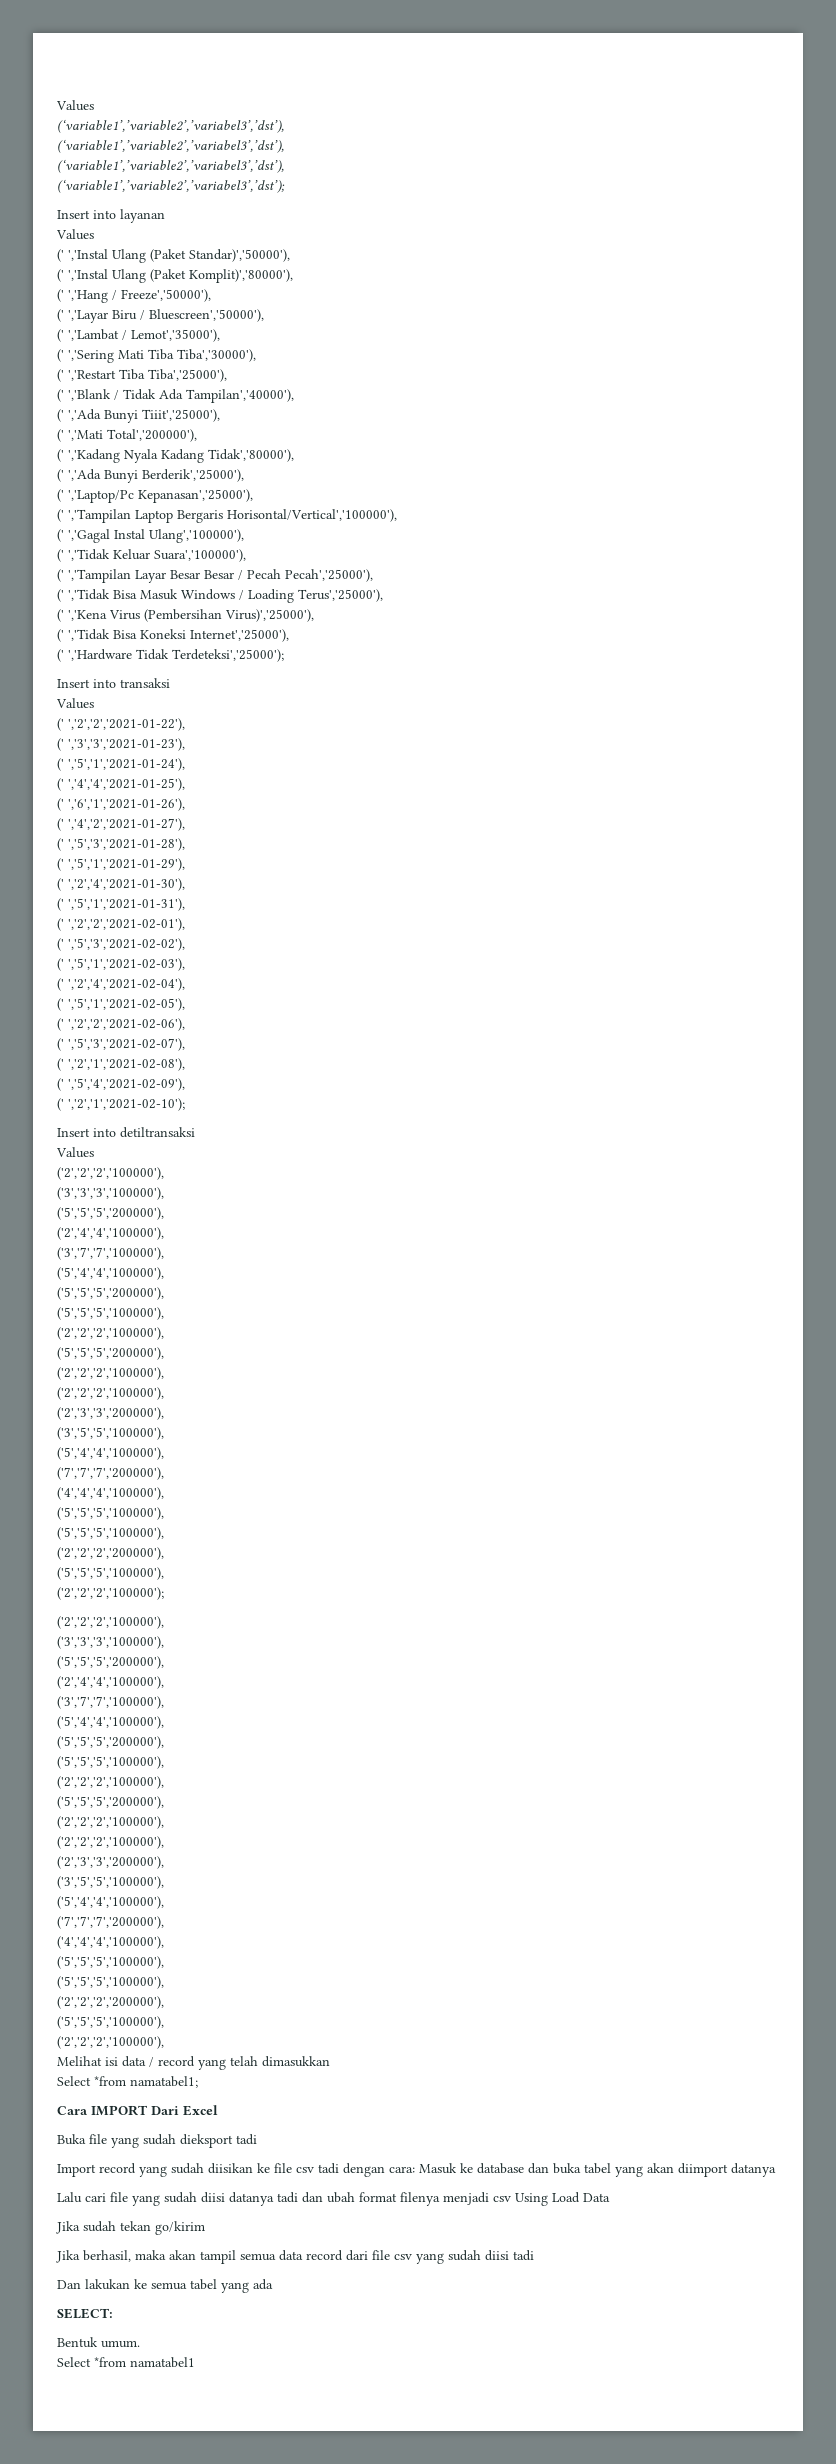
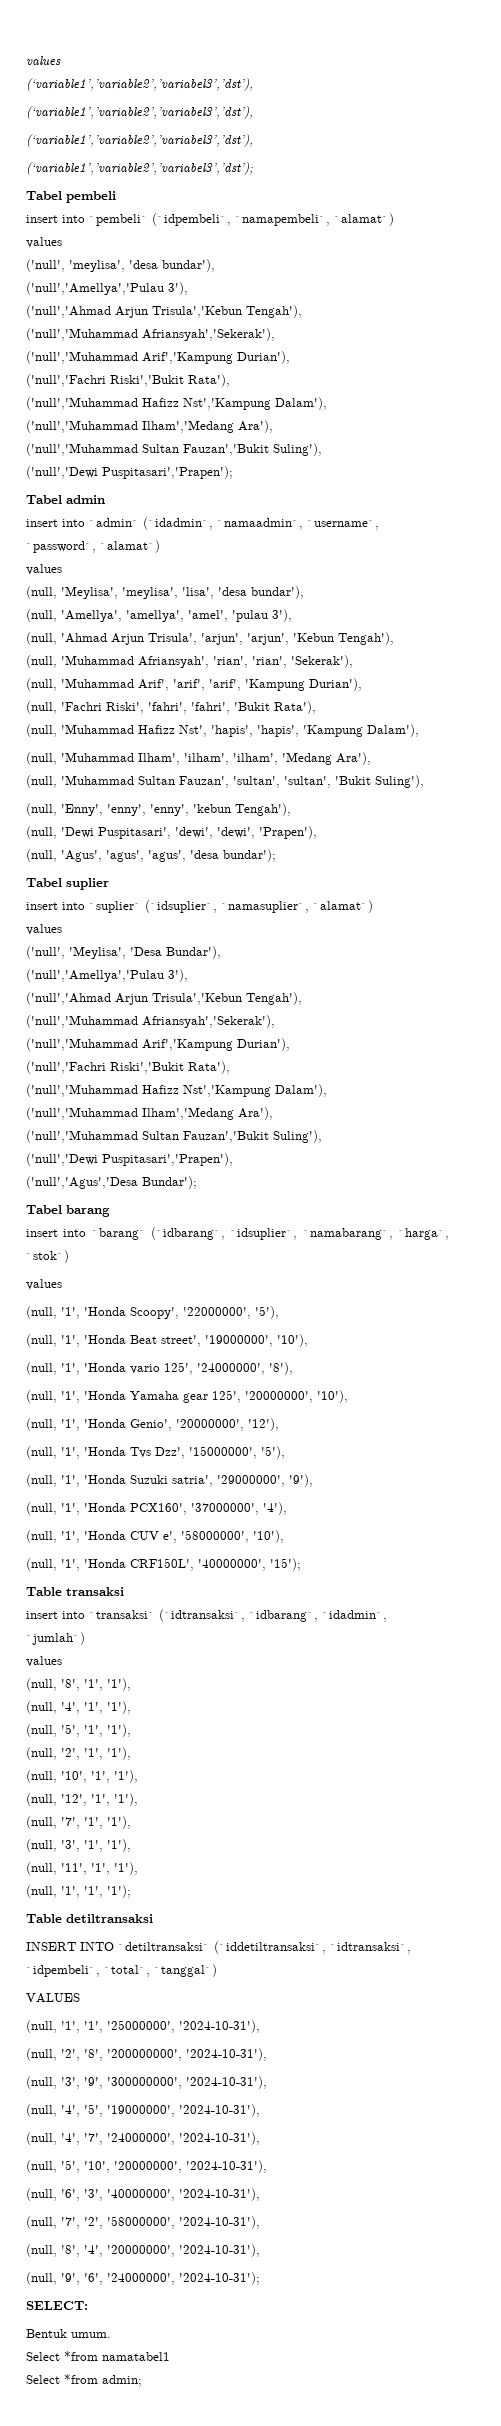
[56,100,94,111] Values -> [26,56,61,65] values
[57,209,165,223] [56,229,94,240] [57,249,290,263] [57,269,293,283] [57,289,211,303] [57,309,264,323] [57,329,220,342] [57,349,256,363] [57,369,227,382] [57,389,294,403] [57,409,220,423] [57,429,197,442] [57,449,294,463] [57,469,244,483] [57,489,253,503] [57,509,397,523] [57,529,244,543] [57,549,246,562] [57,569,373,583] [57,589,383,603] [57,609,314,622] [57,629,289,642] [57,649,284,662] [57,678,170,688] [56,698,94,709] [57,718,185,731] [57,738,185,751] [57,758,185,771] [57,778,185,791] [57,798,185,811] [57,818,185,831] [57,838,185,851] [57,858,185,871] [57,878,185,891] [57,898,185,911] [57,918,185,931] [57,938,185,951] [57,958,185,971] [57,978,185,991] [57,998,185,1011] [57,1018,185,1031] [57,1038,185,1051] [57,1058,185,1071] [57,1078,185,1091] [57,1098,185,1111] [57,1127,195,1138] [56,1147,94,1158] [57,1167,164,1180] [57,1187,164,1200] [57,1207,164,1220] [57,1227,164,1240] [57,1247,164,1260] [57,1267,164,1280] [57,1287,164,1300] [57,1307,164,1320] [57,1327,164,1340] [57,1347,164,1360] [57,1367,164,1380] [57,1387,164,1400] [57,1407,164,1420] [57,1427,164,1440] [57,1447,164,1460] [57,1467,164,1480] [57,1487,164,1500] [57,1507,164,1520] [57,1527,164,1540] [57,1547,164,1560] [57,1567,164,1580] [57,1587,164,1600] [57,1616,164,1629] [57,1636,164,1649] [57,1656,164,1669] [57,1676,164,1689] [57,1696,164,1709] [57,1716,164,1729] [57,1736,164,1749] [57,1756,164,1769] [57,1776,164,1789] [57,1796,164,1809] [57,1816,164,1829] [57,1836,164,1849] [57,1856,164,1869] [57,1876,164,1889] [57,1896,164,1909] [57,1916,164,1929] [57,1936,164,1949] [57,1956,164,1969] [57,1976,164,1989] [57,1996,164,2009] [57,2016,164,2029] [57,2036,164,2049] [57,2056,330,2070] [57,2076,198,2088] [57,2105,218,2116] [57,2134,257,2148] [57,2163,776,2177] [57,2192,610,2206] [56,2221,205,2235] [56,2250,534,2264] [57,2279,273,2293] Insert into layanan // Values // (' ','Instal Ulang (Paket Standar)','50000'), // (' ','Instal Ulang (Paket Komplit)','80000'), // (' ','Hang / Freeze','50000'), // (' ','Layar Biru / Bluescreen','50000'), // (' ','Lambat / Lemot','35000'), // (' ','Sering Mati Tiba Tiba','30000'), // (' ','Restart Tiba Tiba','25000'), // (' ','Blank / Tidak Ada Tampilan','40000'), // (' ','Ada Bunyi Tiiit','25000'), // (' ','Mati Total','200000'), // (' ','Kadang Nyala Kadang Tidak','80000'), // (' ','Ada Bunyi Berderik','25000'), // (' ','Laptop/Pc Kepanasan','25000'), // (' ','Tampilan Laptop Bergaris Horisontal/Vertical','100000'), // (' ','Gagal Instal Ulang','100000'), // (' ','Tidak Keluar Suara','100000'), // (' ','Tampilan Layar Besar Besar / Pecah Pecah','25000'), // (' ','Tidak Bisa Masuk Windows / Loading Terus','25000'), // (' ','Kena Virus (Pembersihan Virus)','25000'), // (' ','Tidak Bisa Koneksi Internet','25000'), // (' ','Hardware Tidak Terdeteksi','25000'); // Insert into transaksi // Values // (' ','2','2','2021-01-22'), // (' ','3','3','2021-01-23'), // (' ','5','1','2021-01-24'), // (' ','4','4','2021-01-25'), // (' ','6','1','2021-01-26'), // (' ','4','2','2021-01-27'), // (' ','5','3','2021-01-28'), // (' ','5','1','2021-01-29'), // (' ','2','4','2021-01-30'), // (' ','5','1','2021-01-31'), // (' ','2','2','2021-02-01'), // (' ','5','3','2021-02-02'), // (' ','5','1','2021-02-03'), // (' ','2','4','2021-02-04'), // (' ','5','1','2021-02-05'), // (' ','2','2','2021-02-06'), // (' ','5','3','2021-02-07'), // (' ','2','1','2021-02-08'), // (' ','5','4','2021-02-09'), // (' ','2','1','2021-02-10'); // Insert into detiltransaksi // Values // ('2','2','2','100000'), // ('3','3','3','100000'), // ('5','5','5','200000'), // ('2','4','4','100000'), // ('3','7','7','100000'), // ('5','4','4','100000'), // ('5','5','5','200000'), // ('5','5','5','100000'), // ('2','2','2','100000'), // ('5','5','5','200000'), // ('2','2','2','100000'), // ('2','2','2','100000'), // ('2','3','3','200000'), // ('3','5','5','100000'), // ('5','4','4','100000'), // ('7','7','7','200000'), // ('4','4','4','100000'), // ('5','5','5','100000'), // ('5','5','5','100000'), // ('2','2','2','200000'), // ('5','5','5','100000'), // ('2','2','2','100000'); // ('2','2','2','100000'), // ('3','3','3','100000'), // ('5','5','5','200000'), // ('2','4','4','100000'), // ('3','7','7','100000'), // ('5','4','4','100000'), // ('5','5','5','200000'), // ('5','5','5','100000'), // ('2','2','2','100000'), // ('5','5','5','200000'), // ('2','2','2','100000'), // ('2','2','2','100000'), // ('2','3','3','200000'), // ('3','5','5','100000'), // ('5','4','4','100000'), // ('7','7','7','200000'), // ('4','4','4','100000'), // ('5','5','5','100000'), // ('5','5','5','100000'), // ('2','2','2','200000'), // ('5','5','5','100000'), // ('2','2','2','100000'), // Melihat isi data / record yang telah dimasukkan // Select *from namatabel1; // Cara IMPORT Dari Excel // Buka file yang sudah dieksport tadi // Import record yang sudah diisikan ke file csv tadi dengan cara: Masuk ke database dan buka tabel yang akan diimport datanya // Lalu cari file yang sudah diisi datanya tadi dan ubah format filenya menjadi csv Using Load Data // Jika sudah tekan go/kirim // Jika berhasil, maka akan tampil semua data record dari file csv yang sudah diisi tadi // Dan lakukan ke semua tabel yang ada -> [26,191,116,203] [26,213,394,226] [26,237,62,248] [26,259,215,272] [26,282,188,295] [26,305,302,318] [26,328,275,341] [26,351,290,364] [26,374,230,387] [26,397,327,410] [26,420,273,433] [26,443,322,456] [26,466,233,479] [26,495,105,504] [26,517,379,530] [26,540,160,553] [26,564,62,575] [26,586,304,599] [26,609,292,622] [26,632,394,645] [26,655,353,668] [26,678,362,691] [26,701,316,714] [26,724,419,737] [26,752,371,765] [26,775,424,788] [26,803,291,816] [26,826,317,839] [26,849,276,862] [26,878,109,890] [26,900,373,913] [26,924,62,935] [26,946,221,959] [26,969,188,982] [26,992,302,1005] [26,1015,275,1028] [26,1038,290,1051] [26,1061,230,1074] [26,1084,327,1097] [26,1107,273,1120] [26,1130,322,1143] [26,1153,233,1166] [26,1176,197,1189] [26,1205,110,1217] [26,1227,449,1240] [26,1250,69,1263] [26,1279,62,1290] [26,1306,279,1319] [26,1334,308,1347] [26,1362,293,1375] [26,1390,348,1403] [26,1418,279,1431] [26,1446,285,1459] [26,1474,313,1487] [26,1502,287,1515] [26,1530,284,1543] [26,1558,301,1571] [26,1587,124,1596] [26,1609,387,1622] [26,1632,85,1645] [26,1656,62,1667] [26,1678,131,1691] [26,1701,131,1714] [26,1724,131,1737] [26,1747,131,1760] [26,1770,138,1783] [26,1793,138,1806] [26,1816,131,1829] [26,1839,131,1852] [26,1862,138,1875] [26,1885,131,1898] [26,1914,153,1923] [26,1941,411,1954] [26,1964,217,1977] [26,1993,80,2003] [26,2020,260,2033] [26,2048,267,2061] [26,2076,267,2089] [26,2104,260,2117] [26,2132,260,2145] [26,2160,267,2173] [26,2188,260,2201] [26,2216,260,2229] [26,2244,260,2257] [26,2272,260,2285] Tabel pembeli // insert into `pembeli` (`idpembeli`, `namapembeli`, `alamat`) // values // ('null', 'meylisa', 'desa bundar'), // ('null','Amellya','Pulau 3'), // ('null','Ahmad Arjun Trisula','Kebun Tengah'), // ('null','Muhammad Afriansyah','Sekerak'), // ('null','Muhammad Arif','Kampung Durian'), // ('null','Fachri Riski','Bukit Rata'), // ('null','Muhammad Hafizz Nst','Kampung Dalam'), // ('null','Muhammad Ilham','Medang Ara'), // ('null','Muhammad Sultan Fauzan','Bukit Suling'), // ('null','Dewi Puspitasari','Prapen'); // Tabel admin // insert into `admin` (`idadmin`, `namaadmin`, `username`, `password`, `alamat`) // values // (null, 'Meylisa', 'meylisa', 'lisa', 'desa bundar'), // (null, 'Amellya', 'amellya', 'amel', 'pulau 3'), // (null, 'Ahmad Arjun Trisula', 'arjun', 'arjun', 'Kebun Tengah'), // (null, 'Muhammad Afriansyah', 'rian', 'rian', 'Sekerak'), // (null, 'Muhammad Arif', 'arif', 'arif', 'Kampung Durian'), // (null, 'Fachri Riski', 'fahri', 'fahri', 'Bukit Rata'), // (null, 'Muhammad Hafizz Nst', 'hapis', 'hapis', 'Kampung Dalam'), // (null, 'Muhammad Ilham', 'ilham', 'ilham', 'Medang Ara'), // (null, 'Muhammad Sultan Fauzan', 'sultan', 'sultan', 'Bukit Suling'), // (null, 'Enny', 'enny', 'enny', 'kebun Tengah'), // (null, 'Dewi Puspitasari', 'dewi', 'dewi', 'Prapen'), // (null, 'Agus', 'agus', 'agus', 'desa bundar'); // Tabel suplier // insert into `suplier` (`idsuplier`, `namasuplier`, `alamat`) // values // ('null', 'Meylisa', 'Desa Bundar'), // ('null','Amellya','Pulau 3'), // ('null','Ahmad Arjun Trisula','Kebun Tengah'), // ('null','Muhammad Afriansyah','Sekerak'), // ('null','Muhammad Arif','Kampung Durian'), // ('null','Fachri Riski','Bukit Rata'), // ('null','Muhammad Hafizz Nst','Kampung Dalam'), // ('null','Muhammad Ilham','Medang Ara'), // ('null','Muhammad Sultan Fauzan','Bukit Suling'), // ('null','Dewi Puspitasari','Prapen'), // ('null','Agus','Desa Bundar'); // Tabel barang // insert into `barang` (`idbarang`, `idsuplier`, `namabarang`, `harga`, `stok`) // values // (null, '1', 'Honda Scoopy', '22000000', '5'), // (null, '1', 'Honda Beat street', '19000000', '10'), // (null, '1', 'Honda vario 125', '24000000', '8'), // (null, '1', 'Honda Yamaha gear 125', '20000000', '10'), // (null, '1', 'Honda Genio', '20000000', '12'), // (null, '1', 'Honda Tvs Dzz', '15000000', '5'), // (null, '1', 'Honda Suzuki satria', '29000000', '9'), // (null, '1', 'Honda PCX160', '37000000', '4'), // (null, '1', 'Honda CUV e', '58000000', '10'), // (null, '1', 'Honda CRF150L', '40000000', '15'); // Table transaksi // insert into `transaksi` (`idtransaksi`, `idbarang`, `idadmin`, `jumlah`) // values // (null, '8', '1', '1'), // (null, '4', '1', '1'), // (null, '5', '1', '1'), // (null, '2', '1', '1'), // (null, '10', '1', '1'), // (null, '12', '1', '1'), // (null, '7', '1', '1'), // (null, '3', '1', '1'), // (null, '11', '1', '1'), // (null, '1', '1', '1'); // Table detiltransaksi // INSERT INTO `detiltransaksi` (`iddetiltransaksi`, `idtransaksi`, `idpembeli`, `total`, `tanggal`) // VALUES // (null, '1', '1', '25000000', '2024-10-31'), // (null, '2', '8', '200000000', '2024-10-31'), // (null, '3', '9', '300000000', '2024-10-31'), // (null, '4', '5', '19000000', '2024-10-31'), // (null, '4', '7', '24000000', '2024-10-31'), // (null, '5', '10', '20000000', '2024-10-31'), // (null, '6', '3', '40000000', '2024-10-31'), // (null, '7', '2', '58000000', '2024-10-31'), // (null, '8', '4', '20000000', '2024-10-31'), // (null, '9', '6', '24000000', '2024-10-31');
(195, 2362) none -> [26,2374,142,2387] // Select *from admin;

